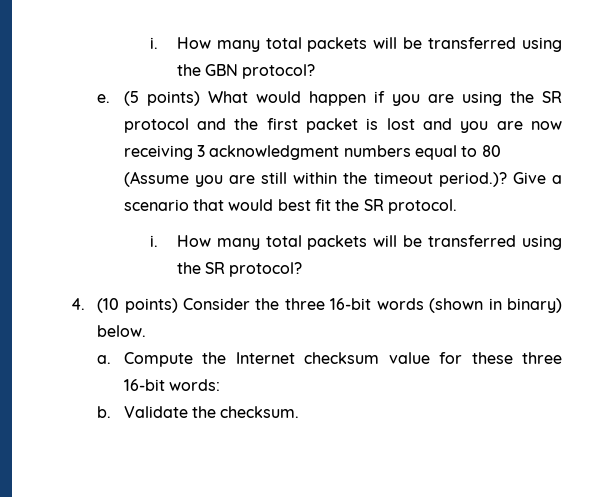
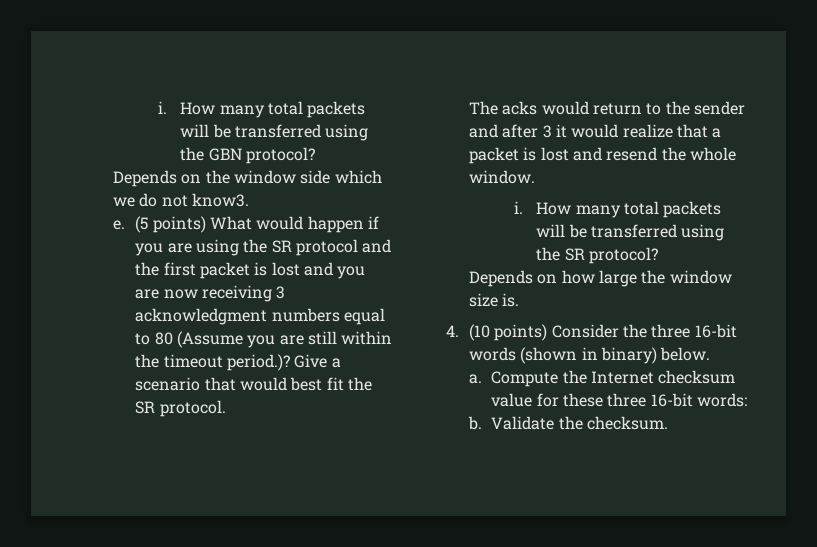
(316, 71) none -> [112,170,382,187] [112,193,249,207] // Depends on the window side which we do not know3.
(457, 206) none -> [468,101,745,115] [468,124,722,138] [468,147,736,164] [468,170,535,184] // The acks would return to the sender and after 3 it would realize that a packet is lost and resend the whole window.
(303, 269) none -> [468,270,732,287] [468,293,520,307] // Depends on how large the window size is.

